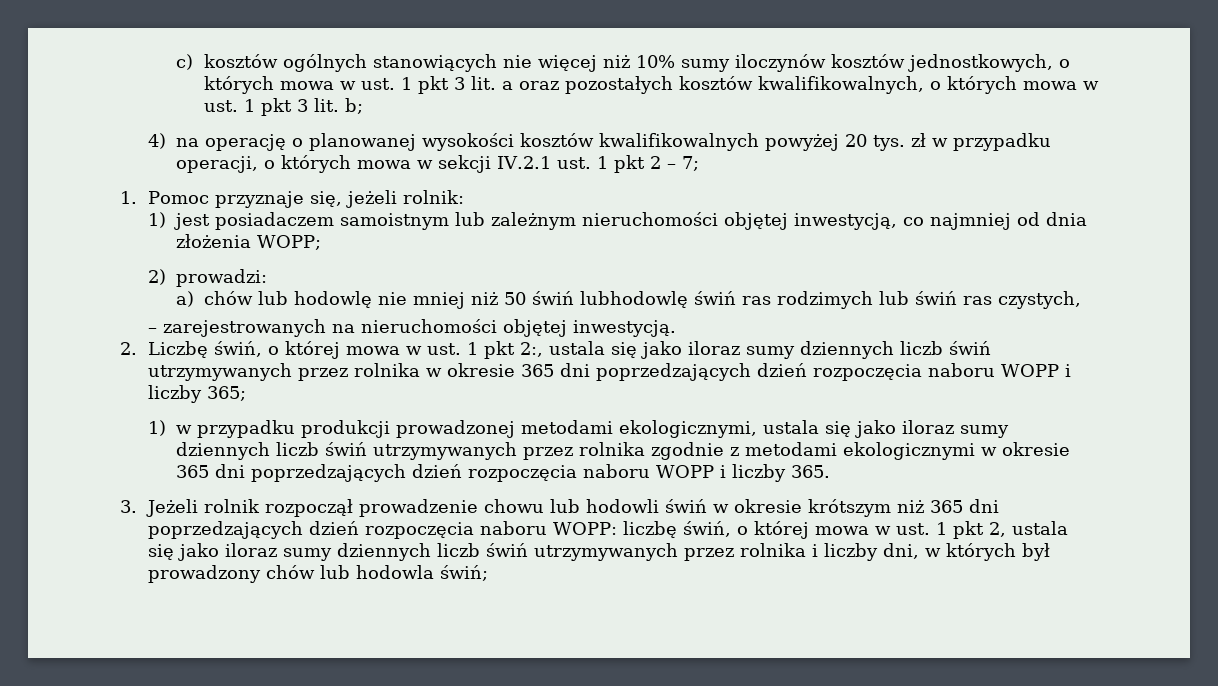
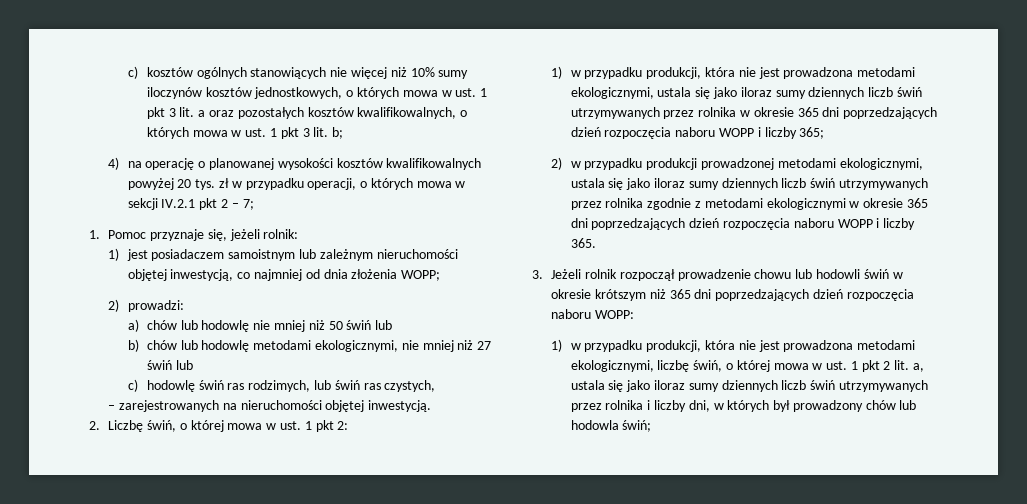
[556,156,608,169] ust. 1 -> (196, 203) none
[579,291,873,309] lubhodowlę świń ras rodzimych -> [375,320,393,330] [127,339,492,352] [146,360,193,370] [127,379,311,392] lub // b) chów lub hodowlę metodami ekologicznymi, nie mniej niż 27 świń lub // c) hodowlę świń ras rodzimych,
[519,342,543,357] 2:, -> [337,421,349,430] [551,66,916,79] [570,87,654,99] 2: // 1) w przypadku produkcji, która nie jest prowadzona metodami ekologicznymi,
[147,420,166,436] 1) -> [551,157,563,170] 2)
(617, 528) none -> [551,339,916,352] [570,360,654,372] // 1) w przypadku produkcji, która nie jest prowadzona metodami ekologicznymi,
[988,522,1006,537] 2, -> [883,360,924,372] 2 lit. a,

